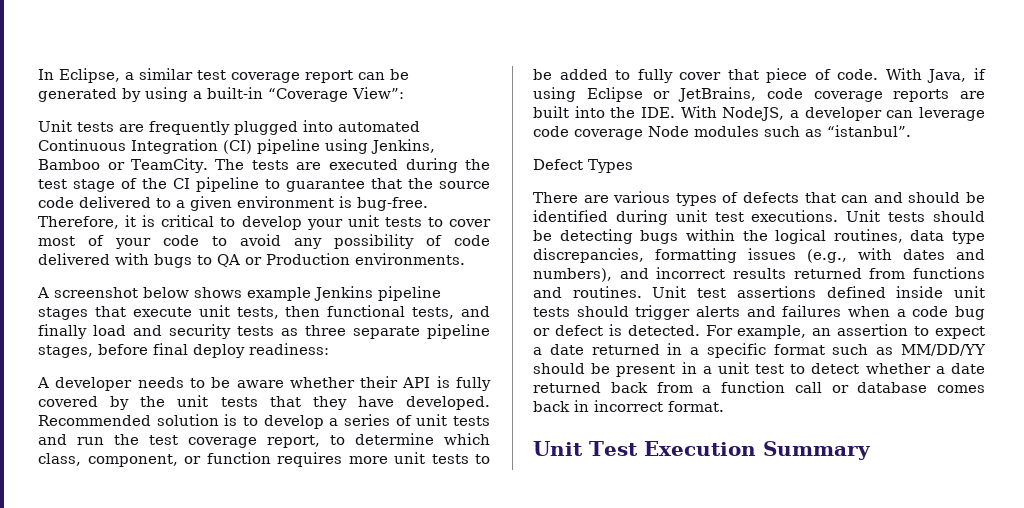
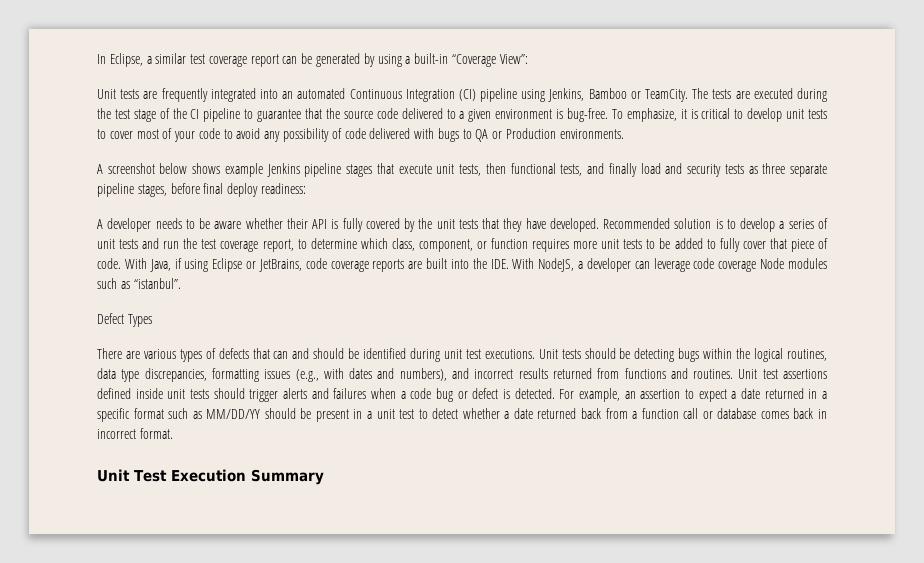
[234,120,333,135] plugged into -> [210,88,294,102] integrated into an
[38,216,119,229] Therefore, -> [611,108,677,122] To emphasize,
[306,219,343,230] your -> (783, 115) none

